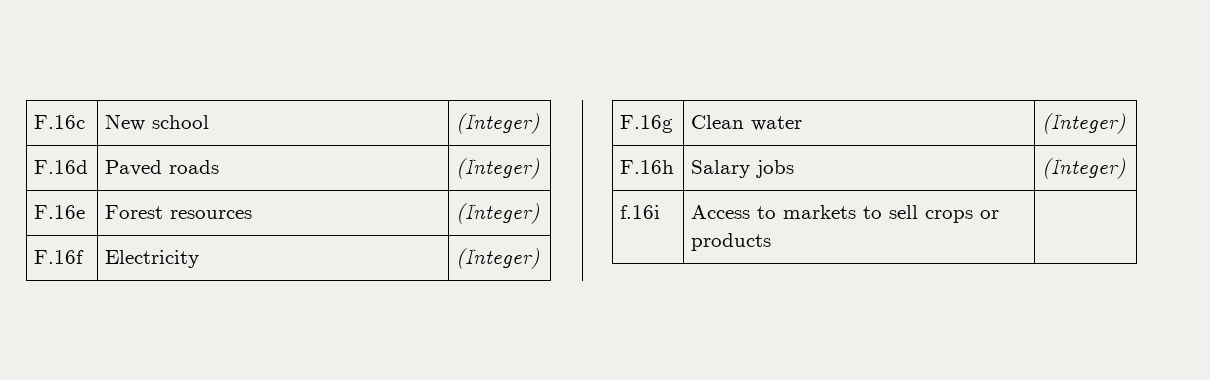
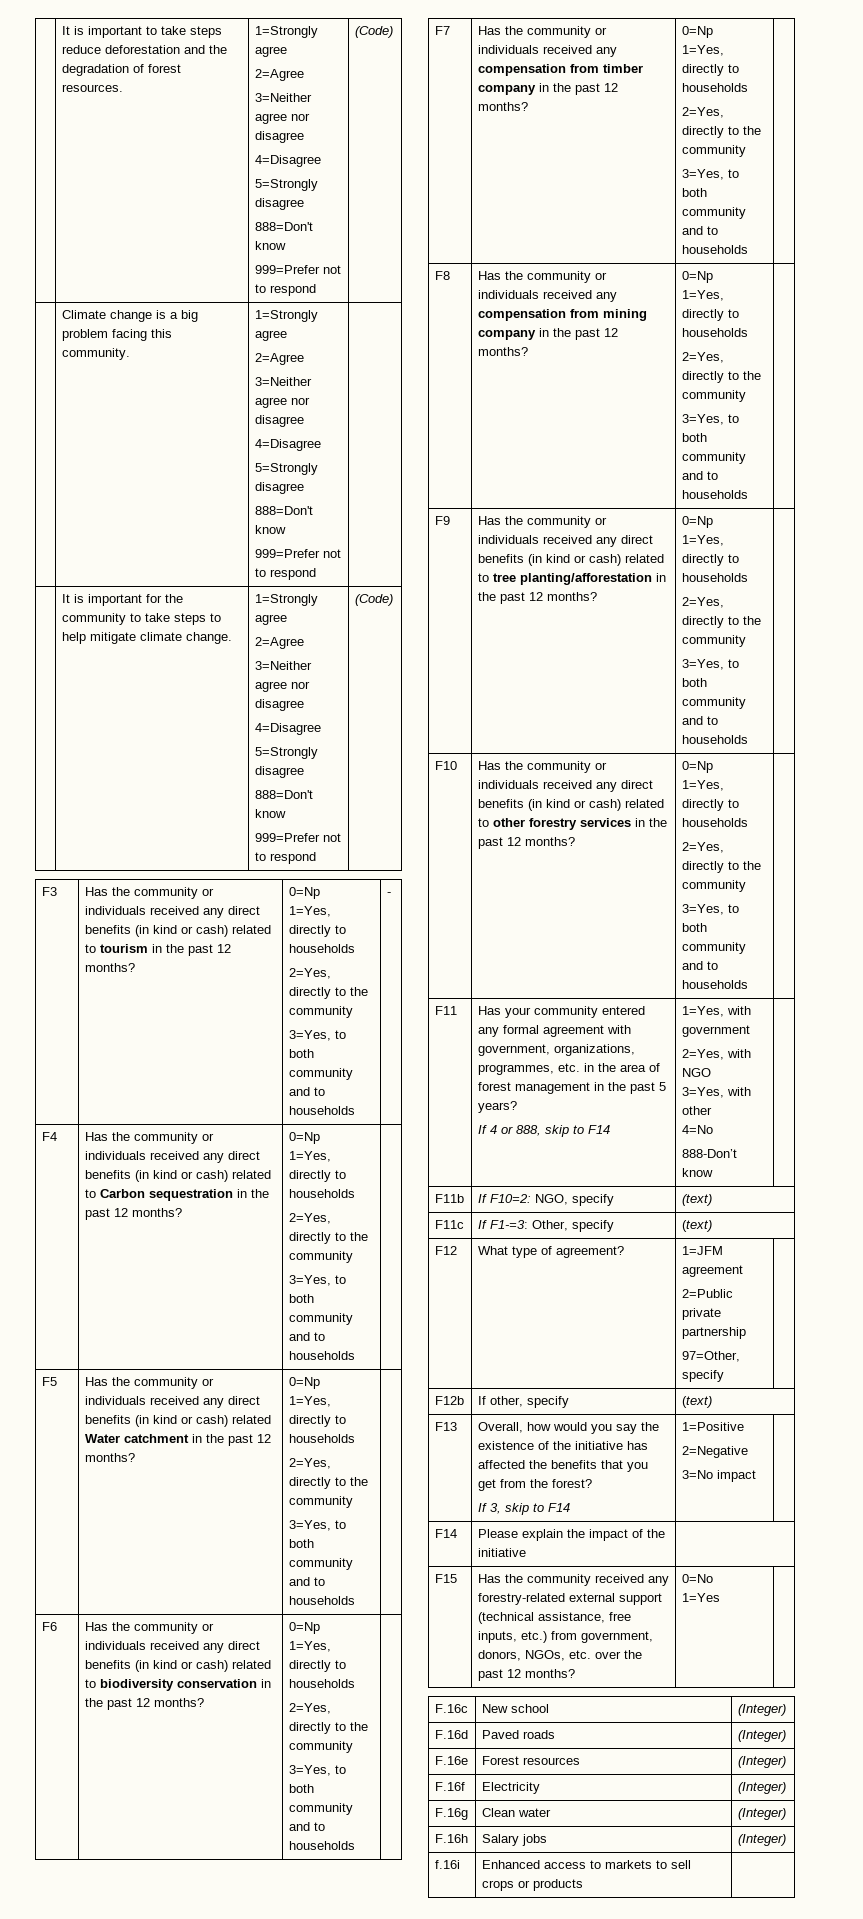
(34, 122) none -> [61,26,222,38] [61,45,227,54] [61,64,181,76] [61,84,123,92] [254,26,318,38] [254,46,287,57] [254,69,304,81] [254,93,312,102] [254,113,310,124] [254,131,304,143] [254,155,321,167] [254,179,318,191] [254,198,304,210] [254,222,313,231] [254,241,286,250] [254,265,341,274] [254,284,316,296] [354,26,393,38] [61,310,198,322] [61,329,172,341] [61,348,130,360] [254,310,318,322] [254,330,287,341] [254,353,304,365] [254,377,312,386] [254,397,310,408] [254,415,304,427] [254,439,321,451] [254,463,318,475] [254,482,304,494] [254,506,313,515] [254,525,286,534] [254,549,341,558] [254,568,316,580] [61,594,183,606] [61,613,221,625] [61,632,232,644] [254,594,318,606] [254,614,287,625] [254,637,304,649] [254,661,312,670] [254,681,310,692] [254,699,304,711] [254,723,321,735] [254,747,318,759] [254,766,304,778] [254,790,313,799] [254,809,286,818] [254,833,341,842] [254,852,316,864] [354,594,393,606] [41,887,57,896] [84,887,214,899] [84,906,260,918] [84,925,271,937] [84,944,231,956] [84,963,135,972] [288,887,320,899] [288,906,331,917] [288,925,346,937] [288,944,355,953] [288,968,331,979] [288,987,368,999] [288,1006,353,1018] [288,1030,346,1041] [288,1049,314,1058] [288,1068,353,1080] [288,1087,325,1096] [288,1106,355,1115] [386,892,391,896] [41,1132,57,1141] [84,1132,214,1144] [84,1151,260,1163] [84,1170,271,1182] [84,1189,269,1201] [84,1208,182,1220] [288,1132,320,1144] [288,1151,331,1162] [288,1170,346,1182] [288,1189,355,1198] [288,1213,331,1224] [288,1232,368,1244] [288,1251,353,1263] [288,1275,346,1286] [288,1294,314,1303] [288,1313,353,1325] [288,1332,325,1341] [288,1351,355,1360] [41,1377,57,1386] [84,1377,214,1389] [84,1396,260,1408] [84,1415,271,1427] [84,1434,271,1446] [84,1453,135,1462] [288,1377,320,1389] [288,1396,331,1407] [288,1415,346,1427] [288,1434,355,1443] [288,1458,331,1469] [288,1477,368,1489] [288,1496,353,1508] [288,1520,346,1531] [288,1539,314,1548] [288,1558,353,1570] [288,1577,325,1586] [288,1596,355,1605] [41,1622,57,1631] [84,1622,214,1634] [84,1641,260,1653] [84,1660,271,1672] [84,1679,271,1691] [84,1698,204,1710] [288,1622,320,1634] [288,1641,331,1652] [288,1660,346,1672] [288,1679,355,1688] [288,1703,331,1714] [288,1722,368,1734] [288,1741,353,1753] [288,1765,346,1776] [288,1784,314,1793] [288,1803,353,1815] [288,1822,325,1831] [288,1841,355,1850] [434,26,450,35] [477,26,607,38] [477,45,617,57] [477,64,643,76] [477,83,618,95] [477,102,528,111] [681,26,713,38] [681,45,724,56] [681,64,739,76] [681,83,748,92] [681,107,724,118] [681,126,761,138] [681,145,746,157] [681,169,739,180] [681,188,707,197] [681,207,746,219] [681,226,718,235] [681,245,748,254] [434,271,450,280] [477,271,607,283] [477,290,617,302] [477,309,647,321] [477,328,618,340] [477,347,528,356] [681,271,713,283] [681,290,724,301] [681,309,739,321] [681,328,748,337] [681,352,724,363] [681,371,761,383] [681,390,746,402] [681,414,739,425] [681,433,707,442] [681,452,746,464] [681,471,718,480] [681,490,748,499] [434,516,450,525] [477,516,607,528] [477,535,653,547] [477,554,664,566] [477,573,666,585] [477,592,597,604] [681,516,713,528] [681,535,724,546] [681,554,739,566] [681,573,748,582] [681,597,724,608] [681,616,761,628] [681,635,746,647] [681,659,739,670] [681,678,707,687] [681,697,746,709] [681,716,718,725] [681,735,748,744] [434,761,457,770] [477,761,607,773] [477,780,653,792] [477,799,664,811] [477,818,667,830] [477,837,575,849] [681,761,713,773] [681,780,724,791] [681,799,739,811] [681,818,748,827] [681,842,724,853] [681,861,761,873] [681,880,746,892] [681,904,739,915] [681,923,707,932] [681,942,746,954] [681,961,718,970] [681,980,748,989] [434,1006,457,1015] [477,1006,645,1018] [477,1025,631,1037] [477,1044,635,1056] [477,1063,660,1075] [477,1082,666,1094] [477,1101,517,1113] [477,1125,610,1137] [681,1006,751,1017] [681,1025,750,1037] [681,1049,751,1060] [681,1068,711,1077] [681,1087,751,1098] [681,1106,712,1115] [681,1125,713,1134] [681,1149,737,1158] [681,1168,713,1177] [434,1194,464,1203] [477,1194,614,1206] [681,1194,712,1206] [434,1220,464,1229] [477,1220,614,1232] [681,1220,712,1232] [434,1246,457,1255] [477,1246,624,1258] [681,1246,723,1255] [681,1265,743,1277] [681,1289,733,1298] [681,1308,721,1320] [681,1327,746,1339] [681,1351,740,1362] [681,1370,724,1382] [434,1396,464,1405] [477,1396,569,1408] [681,1396,712,1408] [434,1422,457,1431] [477,1422,659,1434] [477,1441,648,1450] [477,1460,648,1472] [477,1479,592,1491] [477,1503,570,1515] [681,1422,744,1431] [681,1446,748,1458] [681,1470,756,1482] [434,1529,457,1538] [477,1529,665,1541] [477,1548,526,1557] [434,1574,457,1583] [477,1574,669,1586] [477,1593,662,1605] [477,1612,631,1624] [477,1631,653,1643] [477,1650,642,1661] [477,1669,575,1681] [681,1574,713,1583] [681,1593,720,1602] | It is important to take steps reduce deforestation and the degradation of forest resources. | 1=Strongly agree // 2=Agree // 3=Neither agree nor disagree // 4=Disagree // 5=Strongly disagree // 888=Don't know // 999=Prefer not to respond | (Code) // | Climate change is a big problem facing this community. | 1=Strongly agree // 2=Agree // 3=Neither agree nor disagree // 4=Disagree // 5=Strongly disagree // 888=Don't know // 999=Prefer not to respond | // | It is important for the community to take steps to help mitigate climate change. | 1=Strongly agree // 2=Agree // 3=Neither agree nor disagree // 4=Disagree // 5=Strongly disagree // 888=Don't know // 999=Prefer not to respond | (Code) // F3 | Has the community or individuals received any direct benefits (in kind or cash) related to tourism in the past 12 months? | 0=Np // 1=Yes, directly to households // 2=Yes, directly to the community // 3=Yes, to both community and to households | - // F4 | Has the community or individuals received any direct benefits (in kind or cash) related to Carbon sequestration in the past 12 months? | 0=Np // 1=Yes, directly to households // 2=Yes, directly to the community // 3=Yes, to both community and to households | // F5 | Has the community or individuals received any direct benefits (in kind or cash) related Water catchment in the past 12 months? | 0=Np // 1=Yes, directly to households // 2=Yes, directly to the community // 3=Yes, to both community and to households | // F6 | Has the community or individuals received any direct benefits (in kind or cash) related to biodiversity conservation in the past 12 months? | 0=Np // 1=Yes, directly to households // 2=Yes, directly to the community // 3=Yes, to both community and to households | // F7 | Has the community or individuals received any compensation from timber company in the past 12 months? | 0=Np // 1=Yes, directly to households // 2=Yes, directly to the community // 3=Yes, to both community and to households | // F8 | Has the community or individuals received any compensation from mining company in the past 12 months? | 0=Np // 1=Yes, directly to households // 2=Yes, directly to the community // 3=Yes, to both community and to households | // F9 | Has the community or individuals received any direct benefits (in kind or cash) related to tree planting/afforestation in the past 12 months? | 0=Np // 1=Yes, directly to households // 2=Yes, directly to the community // 3=Yes, to both community and to households | // F10 | Has the community or individuals received any direct benefits (in kind or cash) related to other forestry services in the past 12 months? | 0=Np // 1=Yes, directly to households // 2=Yes, directly to the community // 3=Yes, to both community and to households | // F11 | Has your community entered any formal agreement with government, organizations, programmes, etc. in the area of forest management in the past 5 years? // If 4 or 888, skip to F14 | 1=Yes, with government // 2=Yes, with NGO // 3=Yes, with other // 4=No // 888-Don’t know | // F11b | If F10=2: NGO, specify | (text) // F11c | If F1-=3: Other, specify | (text) // F12 | What type of agreement? | 1=JFM agreement // 2=Public private partnership // 97=Other, specify | // F12b | If other, specify | (text) // F13 | Overall, how would you say the existence of the initiative has affected the benefits that you get from the forest? // If 3, skip to F14 | 1=Positive // 2=Negative // 3=No impact | // F14 | Please explain the impact of the initiative | // F15 | Has the community received any forestry-related external support (technical assistance, free inputs, etc.) from government, donors, NGOs, etc. over the past 12 months? | 0=No // 1=Yes | //
[691,205,751,219] Access -> [481,1860,586,1869] Enhanced access

